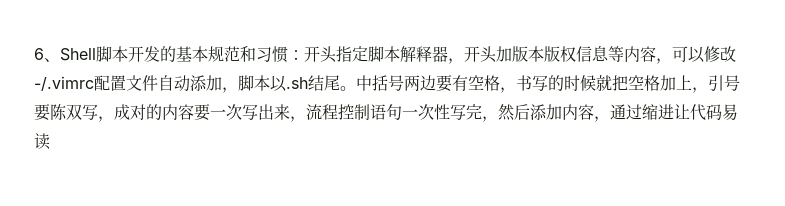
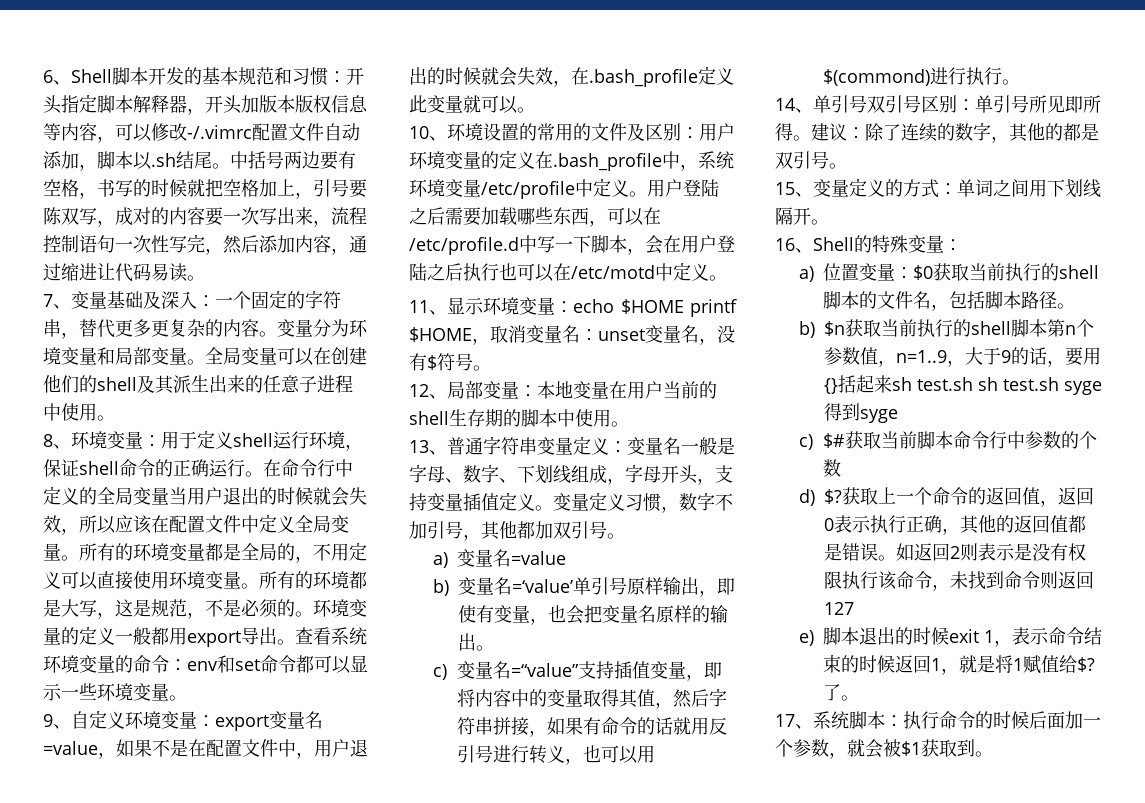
(50, 141) none -> [187,275,205,281] [43,290,341,309] [43,319,368,339] [43,347,367,366] [43,375,353,394] [43,403,115,421] [43,430,363,451] [43,459,353,477] [43,486,367,506] [43,514,349,535] [43,542,367,563] [43,571,367,590] [43,599,367,619] [43,626,367,647] [43,655,368,674] [43,683,187,701] [43,710,323,731] [43,739,368,759] [409,66,734,87] [409,95,535,114] [409,123,735,141] [409,150,734,171] [409,178,719,199] [409,207,661,227] [409,235,735,255] [409,262,727,282] [409,297,737,317] [409,325,735,345] [409,353,491,371] [409,381,717,399] [409,409,629,427] [409,436,735,455] [409,464,733,485] [409,492,733,513] [409,521,625,541] [432,549,566,568] [432,577,735,597] [457,605,728,625] [457,633,494,651] [432,661,722,681] [456,688,727,709] [456,717,727,737] [456,745,655,765] [822,67,1020,86] [775,95,1101,113] [775,122,1099,143] [775,151,847,169] [775,178,1101,198] [775,207,829,225] [775,235,962,253] [798,263,1099,282] [822,291,1075,311] [798,319,1094,338] [823,347,1101,367] [823,375,1102,395] [823,403,898,423] [798,431,1097,450] [822,459,841,477] [798,487,1094,507] [823,515,1086,535] [823,543,1086,561] [823,571,1094,591] [823,602,854,615] [798,627,1102,647] [822,655,1095,675] [822,684,859,701] [775,711,1101,729] [775,739,993,759] 。 // 7、变量基础及深入：一个固定的字符串，替代更多更复杂的内容。变量分为环境变量和局部变量。全局变量可以在创建他们的shell及其派生出来的任意子进程中使用。 // 8、环境变量：用于定义shell运行环境，保证shell命令的正确运行。在命令行中定义的全局变量当用户退出的时候就会失效，所以应该在配置文件中定义全局变量。所有的环境变量都是全局的，不用定义可以直接使用环境变量。所有的环境都是大写，这是规范，不是必须的。环境变量的定义一般都用export导出。查看系统环境变量的命令：env和set命令都可以显示一些环境变量。 // 9、自定义环境变量：export变量名=value，如果不是在配置文件中，用户退出的时候就会失效，在.bash_profile定义此变量就可以。 // 10、环境设置的常用的文件及区别：用户环境变量的定义在.bash_profile中，系统环境变量/etc/profile中定义。用户登陆之后需要加载哪些东西，可以在/etc/profile.d中写一下脚本，会在用户登陆之后执行也可以在/etc/motd中定义。 // 11、显示环境变量：echo $HOME printf $HOME，取消变量名：unset变量名，没有$符号。 // 12、局部变量：本地变量在用户当前的shell生存期的脚本中使用。 // 13、普通字符串变量定义：变量名一般是字母、数字、下划线组成，字母开头，支持变量插值定义。变量定义习惯，数字不加引号，其他都加双引号。 // a)变量名=value // b)变量名=‘value’单引号原样输出，即使有变量，也会把变量名原样的输出。 // c)变量名=“value”支持插值变量，即将内容中的变量取得其值，然后字符串拼接，如果有命令的话就用反引号进行转义，也可以用$(commond)进行执行。 // 14、单引号双引号区别：单引号所见即所得。建议：除了连续的数字，其他的都是双引号。 // 15、变量定义的方式：单词之间用下划线隔开。 // 16、Shell的特殊变量： // a)位置变量：$0获取当前执行的shell脚本的文件名，包括脚本路径。 // b) $n获取当前执行的shell脚本第n个参数值，n=1..9，大于9的话，要用{}括起来sh test.sh sh test.sh syge得到syge // c) $#获取当前脚本命令行中参数的个数 // d) $?获取上一个命令的返回值，返回0表示执行正确，其他的返回值都是错误。如返回2则表示是没有权限执行该命令，未找到命令则返回127 // e)脚本退出的时候exit 1，表示命令结束的时候返回1，就是将1赋值给$?了。 // 17、系统脚本：执行命令的时候后面加一个参数，就会被$1获取到。

